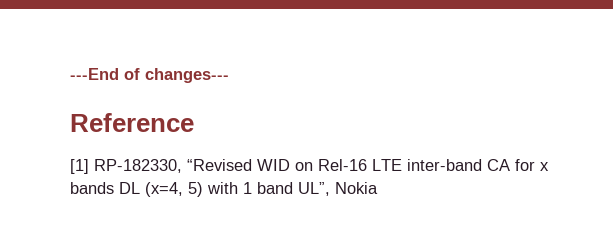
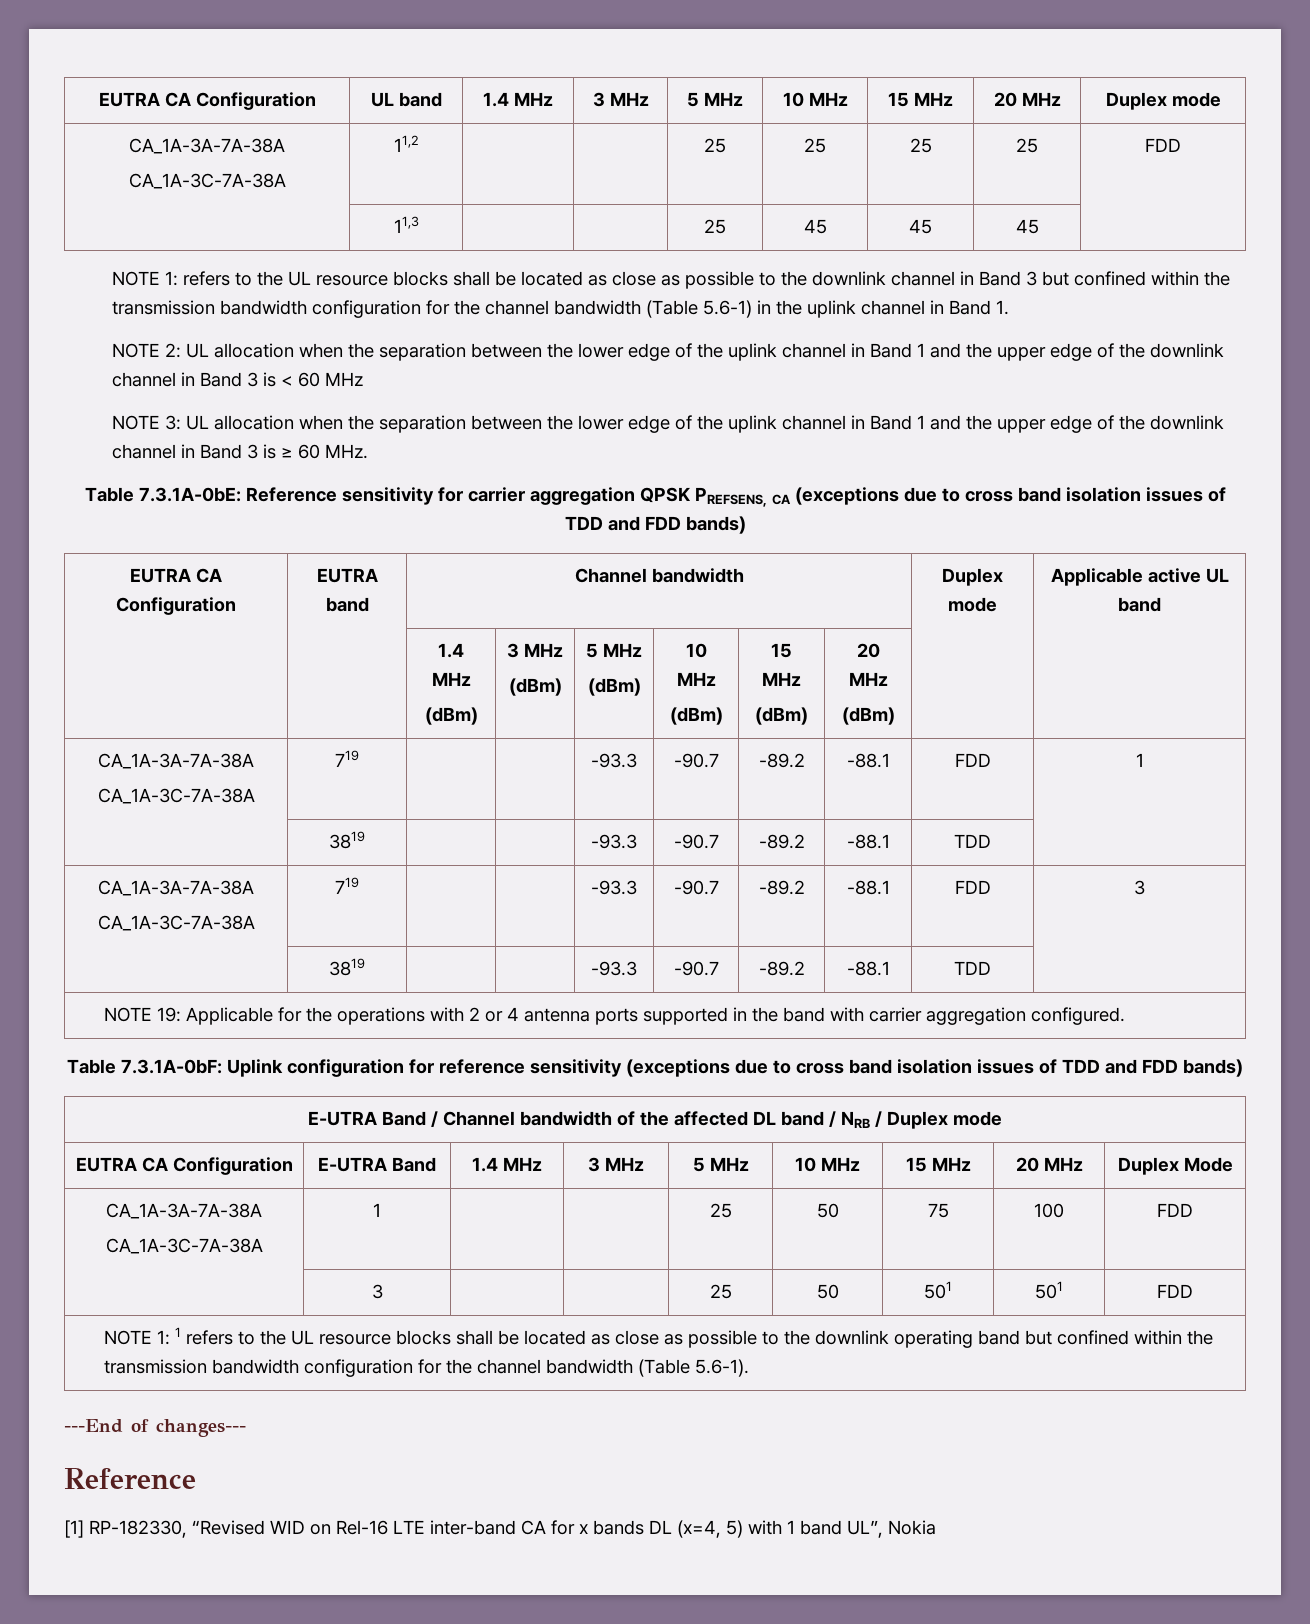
(70, 74) none -> [98,92,316,110] [370,92,442,107] [483,92,553,107] [592,92,649,107] [687,92,743,107] [782,92,848,107] [888,92,953,107] [993,92,1061,107] [1105,92,1221,110] [129,138,285,154] [128,173,286,189] [393,135,419,152] [704,138,726,153] [804,138,826,153] [909,138,932,153] [1016,138,1038,153] [1145,138,1181,152] [393,216,419,233] [704,219,726,234] [803,219,827,234] [909,219,932,234] [1015,219,1039,234] [112,271,1231,289] [112,300,1010,318] [112,343,1225,361] [112,372,364,387] [112,415,1225,433] [112,444,369,459] [84,487,1226,507] [564,516,746,534] [130,568,222,583] [116,597,236,615] [316,568,378,583] [325,597,369,612] [574,568,744,583] [942,568,1003,586] [948,597,997,612] [1050,568,1229,586] [1118,597,1161,612] [438,643,464,658] [431,672,471,686] [424,707,478,725] [507,643,563,658] [508,678,562,696] [586,643,642,658] [587,678,641,696] [685,643,707,658] [676,672,716,686] [669,707,723,725] [771,643,792,658] [762,672,801,686] [755,707,808,725] [856,643,880,658] [848,672,888,686] [841,707,895,725] [98,753,254,769] [97,788,255,804] [335,750,359,767] [591,753,637,768] [673,753,719,768] [758,753,805,768] [846,753,890,768] [954,753,991,767] [1135,753,1144,767] [329,831,365,849] [591,834,637,849] [673,834,719,849] [758,834,805,849] [846,834,890,849] [954,834,991,848] [98,880,254,896] [97,915,255,931] [335,877,359,894] [591,880,637,895] [673,880,719,895] [758,880,805,895] [846,880,890,895] [954,880,991,894] [1134,880,1145,895] [329,958,365,976] [591,961,637,976] [673,961,719,976] [758,961,805,976] [846,961,890,976] [954,961,991,975] [104,1007,1126,1025] [67,1059,1243,1077] [308,1111,1002,1129] [75,1157,293,1175] [318,1157,436,1172] [472,1157,542,1172] [588,1157,644,1172] [692,1157,749,1172] [795,1157,860,1172] [905,1157,971,1172] [1015,1157,1083,1172] [1117,1157,1233,1175] [106,1203,262,1219] [105,1238,263,1254] [373,1203,381,1217] [709,1203,732,1218] [816,1203,839,1218] [927,1203,949,1218] [1034,1203,1064,1218] [1157,1203,1193,1217] [371,1284,383,1299] [709,1284,732,1299] [816,1284,839,1299] [924,1281,952,1299] [1035,1281,1063,1299] [1157,1284,1193,1298] [104,1327,1214,1348] [104,1359,750,1377] EUTRA CA Configuration | UL band | 1.4 MHz | 3 MHz | 5 MHz | 10 MHz | 15 MHz | 20 MHz | Duplex mode // CA_1A-3A-7A-38A // CA_1A-3C-7A-38A | 11,2 | | | 25 | 25 | 25 | 25 | FDD // | 11,3 | | | 25 | 45 | 45 | 45 | // NOTE 1: refers to the UL resource blocks shall be located as close as possible to the downlink channel in Band 3 but confined within the transmission bandwidth configuration for the channel bandwidth (Table 5.6-1) in the uplink channel in Band 1. // NOTE 2: UL allocation when the separation between the lower edge of the uplink channel in Band 1 and the upper edge of the downlink channel in Band 3 is < 60 MHz // NOTE 3: UL allocation when the separation between the lower edge of the uplink channel in Band 1 and the upper edge of the downlink channel in Band 3 is ≥ 60 MHz. // Table 7.3.1A-0bE: Reference sensitivity for carrier aggregation QPSK PREFSENS, CA (exceptions due to cross band isolation issues of TDD and FDD bands) // EUTRA CA Configuration | EUTRA band | Channel bandwidth | Duplex mode | Applicable active UL band // | | 1.4 MHz // (dBm) | 3 MHz // (dBm) | 5 MHz // (dBm) | 10 MHz // (dBm) | 15 MHz // (dBm) | 20 MHz // (dBm) | | // CA_1A-3A-7A-38A // CA_1A-3C-7A-38A | 719 | | | -93.3 | -90.7 | -89.2 | -88.1 | FDD | 1 // | 3819 | | | -93.3 | -90.7 | -89.2 | -88.1 | TDD | // CA_1A-3A-7A-38A // CA_1A-3C-7A-38A | 719 | | | -93.3 | -90.7 | -89.2 | -88.1 | FDD | 3 // | 3819 | | | -93.3 | -90.7 | -89.2 | -88.1 | TDD | // NOTE 19: Applicable for the operations with 2 or 4 antenna ports supported in the band with carrier aggregation configured. // Table 7.3.1A-0bF: Uplink configuration for reference sensitivity (exceptions due to cross band isolation issues of TDD and FDD bands) // E-UTRA Band / Channel bandwidth of the affected DL band / NRB / Duplex mode // EUTRA CA Configuration | E-UTRA Band | 1.4 MHz | 3 MHz | 5 MHz | 10 MHz | 15 MHz | 20 MHz | Duplex Mode // CA_1A-3A-7A-38A // CA_1A-3C-7A-38A | 1 | | | 25 | 50 | 75 | 100 | FDD // | 3 | | | 25 | 50 | 501 | 501 | FDD // NOTE 1: 1 refers to the UL resource blocks shall be located as close as possible to the downlink operating band but confined within the transmission bandwidth configuration for the channel bandwidth (Table 5.6-1). //

